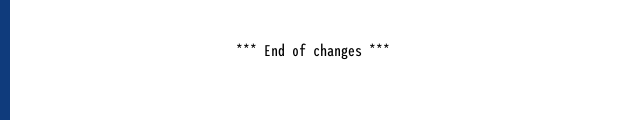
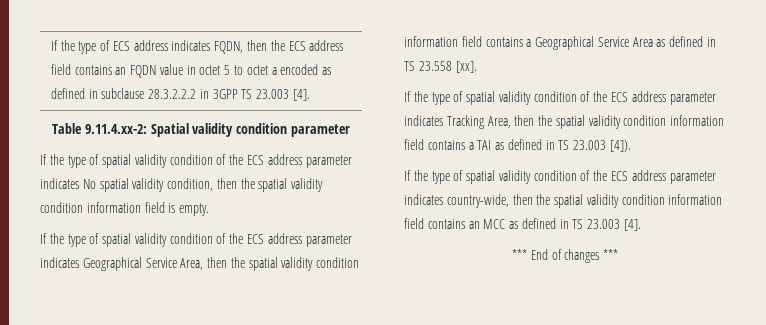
(236, 49) none -> [50,40,344,54] [50,64,332,78] [50,88,310,101] [52,123,350,137] [40,154,352,168] [40,178,324,192] [40,202,210,216] [40,233,352,247] [40,257,360,271] [404,36,717,50] [404,61,477,73] [404,91,716,105] [404,115,725,129] [404,139,632,152] [404,170,716,184] [404,194,723,208] [404,218,642,231] If the type of ECS address indicates FQDN, then the ECS address field contains an FQDN value in octet 5 to octet a encoded as defined in subclause 28.3.2.2.2 in 3GPP TS 23.003 [4]. // Table 9.11.4.xx-2: Spatial validity condition parameter // If the type of spatial validity condition of the ECS address parameter indicates No spatial validity condition, then the spatial validity condition information field is empty. // If the type of spatial validity condition of the ECS address parameter indicates Geographical Service Area, then the spatial validity condition information field contains a Geographical Service Area as defined in TS 23.558 [xx]. // If the type of spatial validity condition of the ECS address parameter indicates Tracking Area, then the spatial validity condition information field contains a TAI as defined in TS 23.003 [4]). // If the type of spatial validity condition of the ECS address parameter indicates country-wide, then the spatial validity condition information field contains an MCC as defined in TS 23.003 [4]. //

